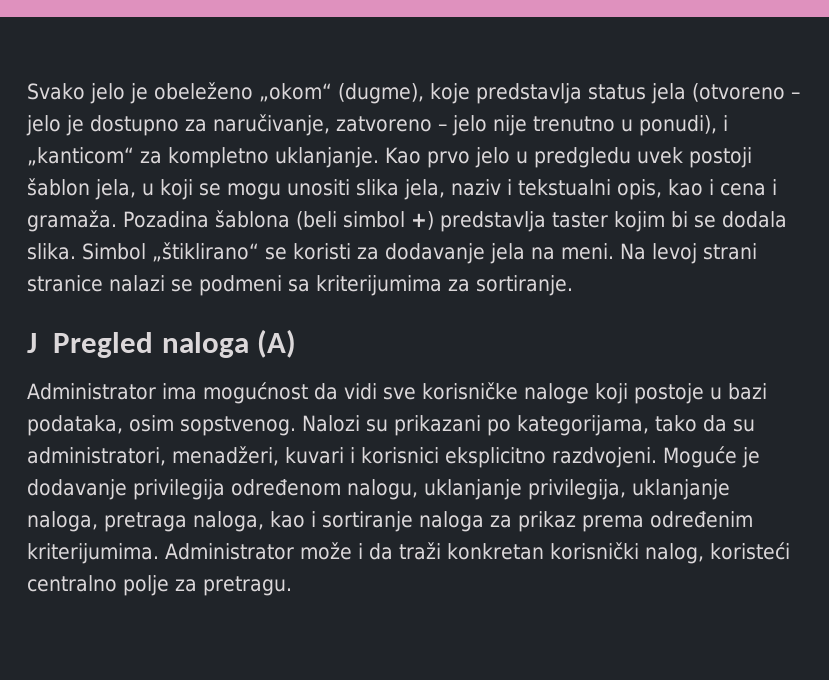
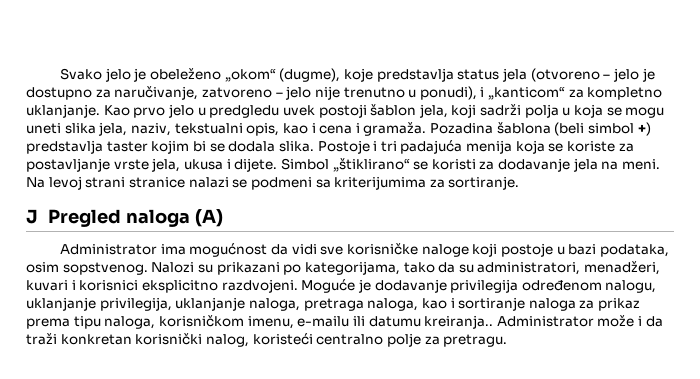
[142,179,193,200] u koji -> [451,104,604,118] koji sadrži polja u koja
[286,179,350,196] unositi -> [26,123,61,134] uneti
[450,179,512,196] naziv i -> [130,123,171,136] naziv,
(76, 251) none -> [317,140,634,154] [26,158,278,172] Postoje i tri padajuća menija koja se koriste za postavljanje vrste jela, ukusa i dijete.
[650,511,753,528] [27,543,159,564] određenim kriterijumima. -> [73,315,494,329] tipu naloga, korisničkom imenu, e-mailu ili datumu kreiranja..

